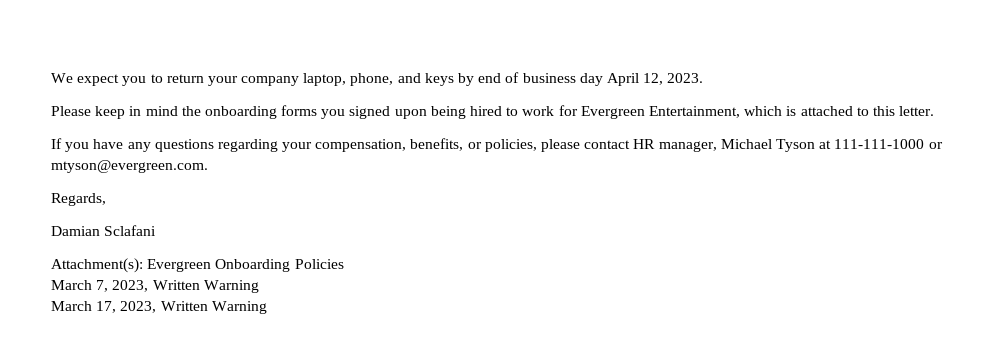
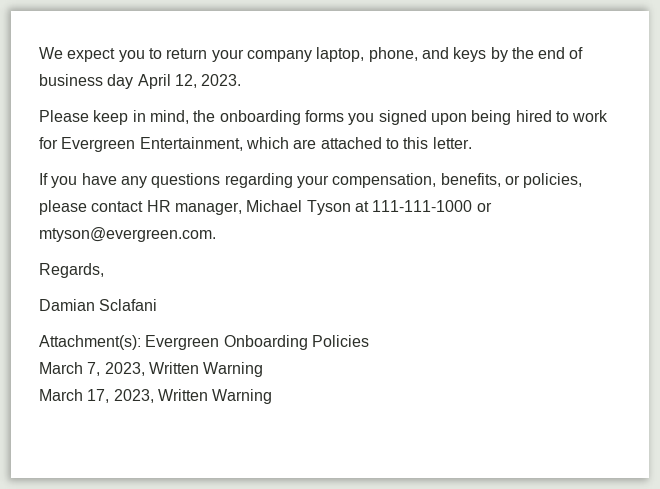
(475, 79) none -> [511,47,534,59] the
[145,106,178,116] mind -> [149,110,189,124] mind,
[786,106,797,116] is -> [293,139,317,149] are

